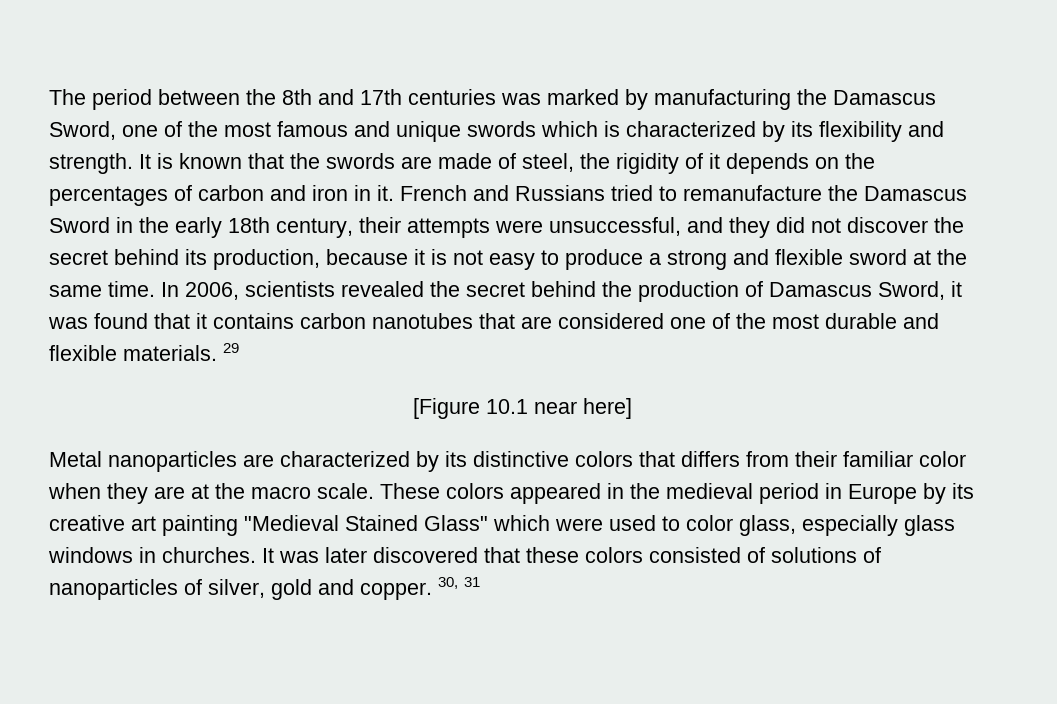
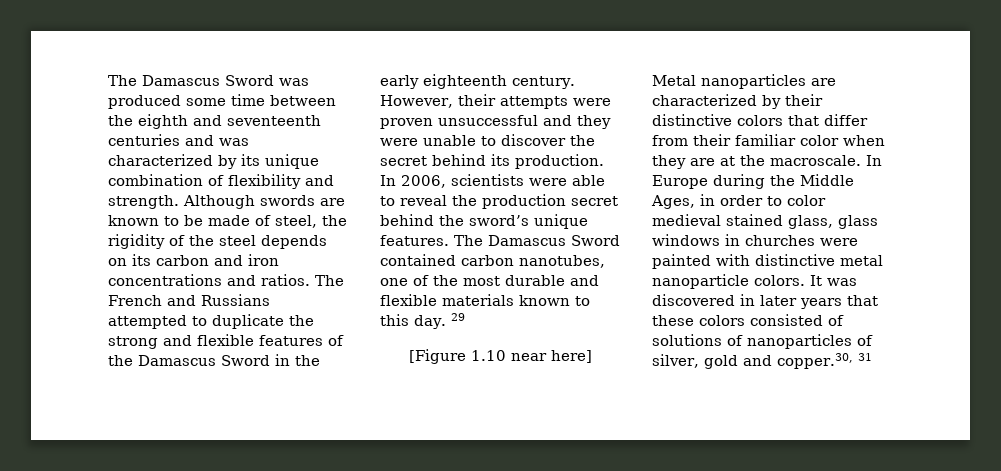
[49,89,936,110] [49,121,944,142] [49,153,432,174] The period between the 8th and 17th centuries was marked by manufacturing the Damascus Sword, one of the most famous and unique swords which is characterized by its flexibility and strength. It is known that the swords are -> [108,75,309,86] [108,94,336,109] [108,114,321,129] [108,134,249,146] [108,154,319,169] [108,174,334,189] [108,195,345,209] [108,215,203,226] The Damascus Sword was produced some time between the eighth and seventeenth centuries and was characterized by its unique combination of flexibility and strength. Although swords are known to be
[709,153,875,174] [49,185,822,206] it depends on the percentages of carbon and iron in it. French and Russians tried to remanufacture -> [189,235,327,249] [108,254,279,266] [108,274,344,286] [108,294,270,306] [108,314,314,329] [108,334,344,349] the steel depends on its carbon and iron concentrations and ratios. The French and Russians attempted to duplicate the strong and flexible features of
[228,217,841,238] 18th century, their attempts were unsuccessful, and they did not -> [423,74,575,89] [380,94,611,109] [380,115,611,129] [380,135,496,146] eighteenth century. However, their attempts were proven unsuccessful and they were unable to
[213,249,967,270] [49,281,962,302] [48,313,664,329] production, because it is not easy to produce a strong and flexible sword at the same time. In 2006, scientists revealed the secret behind the production of Damascus Sword, it was found that it contains carbon nanotubes that are considered -> [515,154,604,169] [380,174,605,188] [380,194,618,209] [380,214,588,229] [380,235,620,246] [380,254,605,268] production. In 2006, scientists were able to reveal the production secret behind the sword’s unique features. The Damascus Sword contained carbon nanotubes,
[123,345,217,361] materials. -> [442,294,590,306] [380,314,446,329] materials known to this day.
[486,399,528,414] 10.1 -> [471,350,506,361] 1.10
[445,451,467,467] its -> [785,94,823,106] their
[681,451,740,467] differs -> [824,114,868,126] differ
[251,483,974,504] [49,515,955,536] [48,547,478,563] macro scale. These colors appeared in the medieval period in Europe by its creative art painting "Medieval Stained Glass" which were used to color glass, especially glass windows in churches. It was later discovered -> [770,155,882,166] [652,174,854,189] [651,194,826,209] [652,214,878,229] [652,234,858,246] [652,254,883,269] [652,274,857,289] [652,294,842,309] macroscale. In Europe during the Middle Ages, in order to color medieval stained glass, glass windows in churches were painted with distinctive metal nanoparticle colors. It was discovered in later years
[360,577,458,600] copper. 30, -> [776,353,853,369] copper.30,

